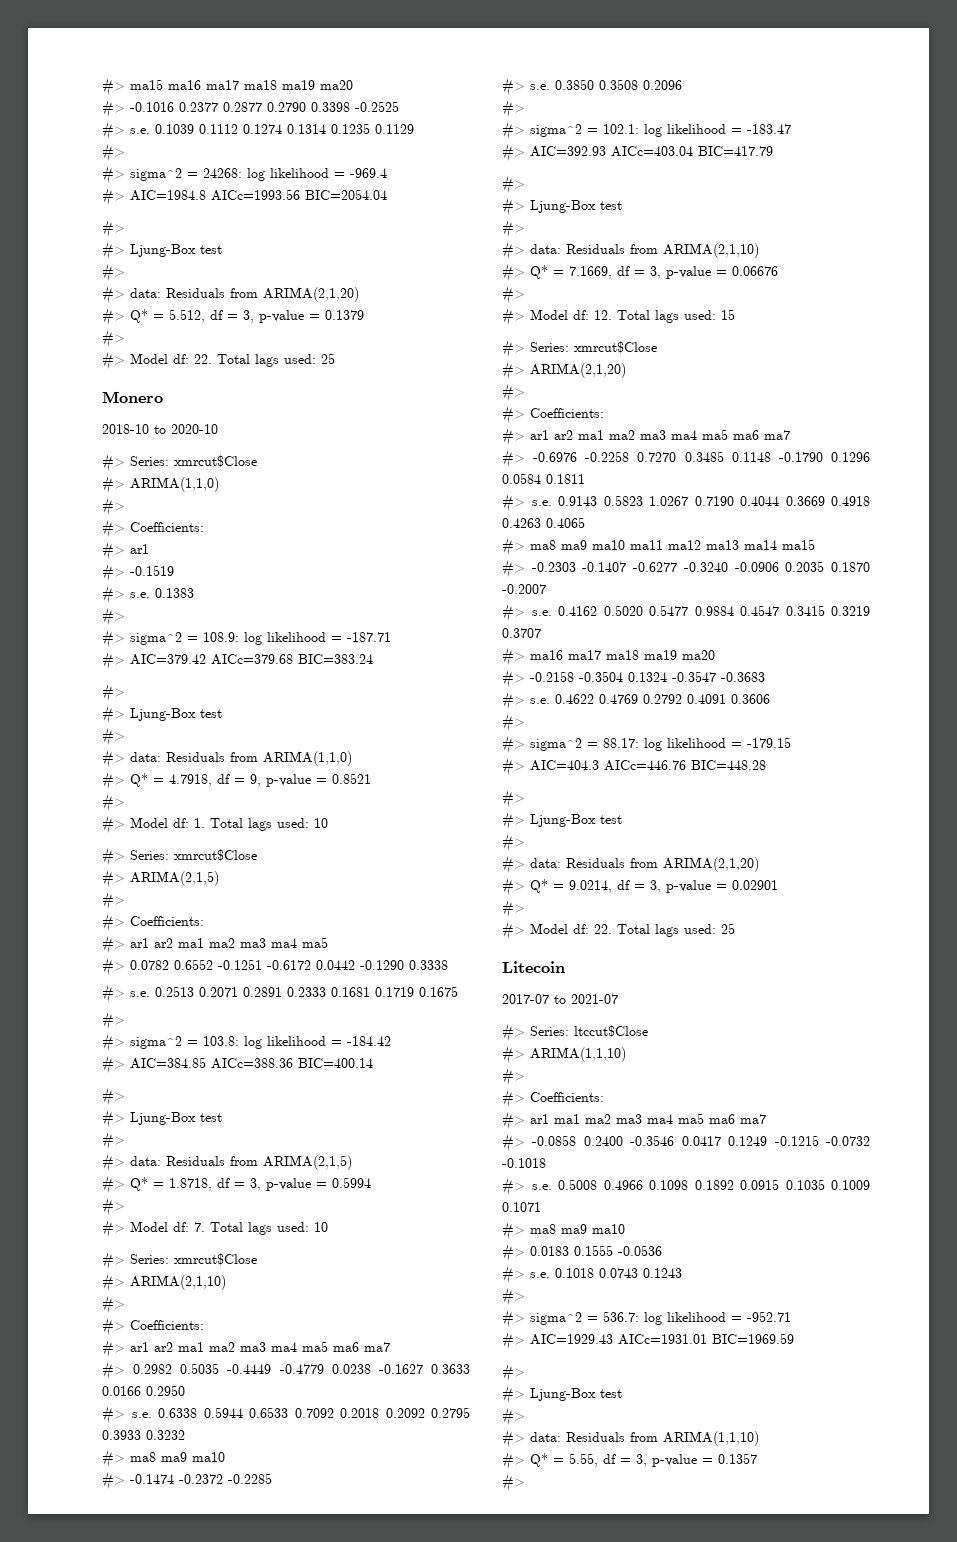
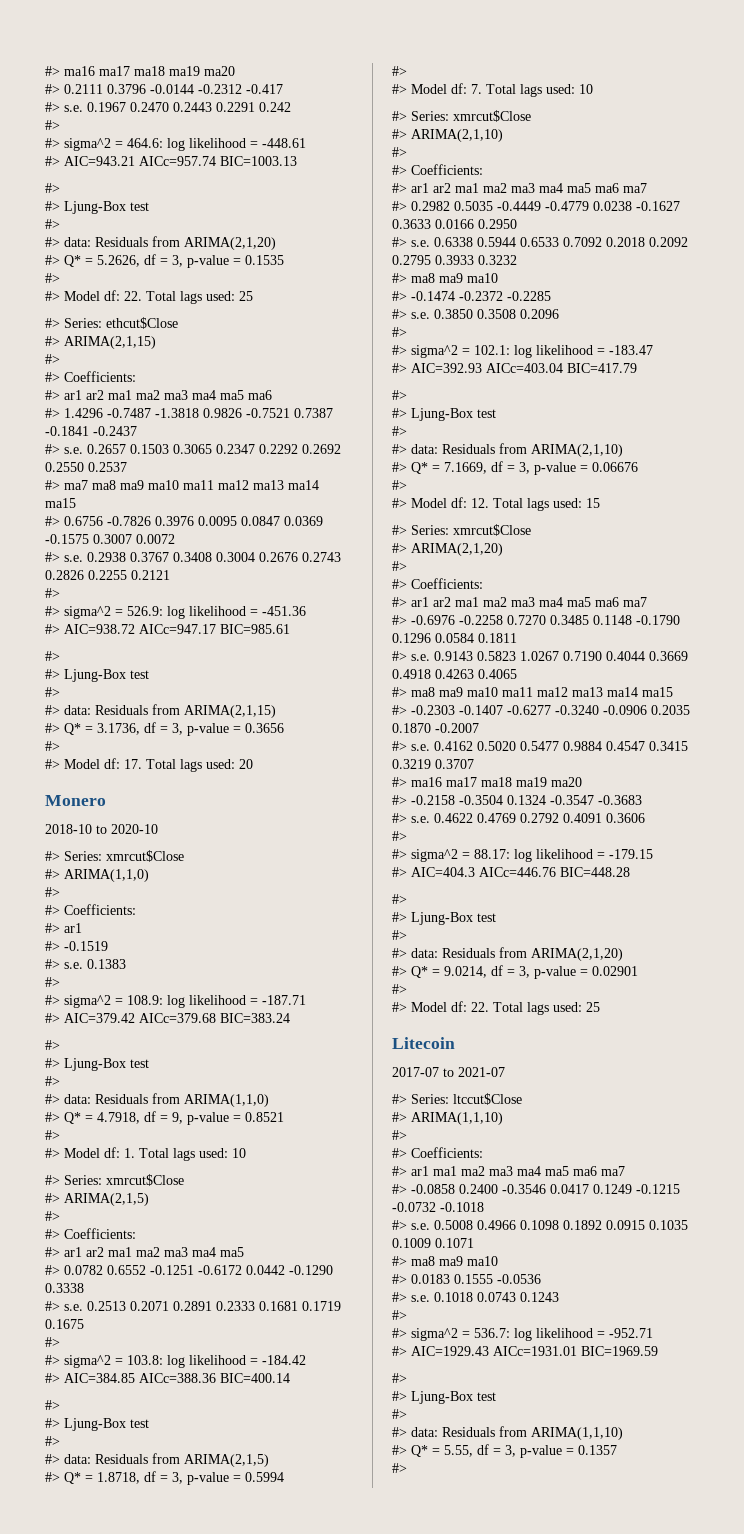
[102,78,353,96] [102,100,399,118] [102,122,414,140] [102,144,125,162] [102,166,387,184] [102,188,387,206] #> ma15 ma16 ma17 ma18 ma19 ma20 // #> -0.1016 0.2377 0.2877 0.2790 0.3398 -0.2525 // #> s.e. 0.1039 0.1112 0.1274 0.1314 0.1235 0.1129 // #> // #> sigma^2 = 24268: log likelihood = -969.4 // #> AIC=1984.8 AICc=1993.56 BIC=2054.04 -> [45,66,235,76] [45,84,283,94] [45,102,291,112] [45,120,60,130] [45,138,306,151] [45,156,297,166] #> ma16 ma17 ma18 ma19 ma20 // #> 0.2111 0.3796 -0.0144 -0.2312 -0.417 // #> s.e. 0.1967 0.2470 0.2443 0.2291 0.242 // #> // #> sigma^2 = 464.6: log likelihood = -448.61 // #> AIC=943.21 AICc=957.74 BIC=1003.13
[169,309,364,323] [102,330,125,348] [102,352,335,370] 5.512, df = 3, p-value = 0.1379 // #> // #> Model df: 22. Total lags used: 25 -> [97,254,284,268] [45,273,60,283] [45,290,253,304] [45,317,178,329] [45,336,156,349] [45,354,60,364] [45,371,136,382] [45,390,272,400] [45,408,333,418] [45,426,137,436] [45,444,341,454] [45,462,127,472] [45,480,319,490] [45,498,76,508] [45,516,323,526] [45,534,175,544] [45,552,341,562] [45,570,170,580] [45,588,60,598] [45,606,306,619] [45,624,290,634] [45,651,60,661] [45,669,149,682] [45,687,60,697] [45,704,276,718] [45,722,284,736] [45,741,60,751] [45,758,253,772] 5.2626, df = 3, p-value = 0.1535 // #> // #> Model df: 22. Total lags used: 25 // #> Series: ethcut$Close // #> ARIMA(2,1,15) // #> // #> Coefficients: // #> ar1 ar2 ma1 ma2 ma3 ma4 ma5 ma6 // #> 1.4296 -0.7487 -1.3818 0.9826 -0.7521 0.7387 -0.1841 -0.2437 // #> s.e. 0.2657 0.1503 0.3065 0.2347 0.2292 0.2692 0.2550 0.2537 // #> ma7 ma8 ma9 ma10 ma11 ma12 ma13 ma14 ma15 // #> 0.6756 -0.7826 0.3976 0.0095 0.0847 0.0369 -0.1575 0.3007 0.0072 // #> s.e. 0.2938 0.3767 0.3408 0.3004 0.2676 0.2743 0.2826 0.2255 0.2121 // #> // #> sigma^2 = 526.9: log likelihood = -451.36 // #> AIC=938.72 AICc=947.17 BIC=985.61 // #> // #> Ljung-Box test // #> // #> data: Residuals from ARIMA(2,1,15) // #> Q* = 3.1736, df = 3, p-value = 0.3656 // #> // #> Model df: 17. Total lags used: 20

